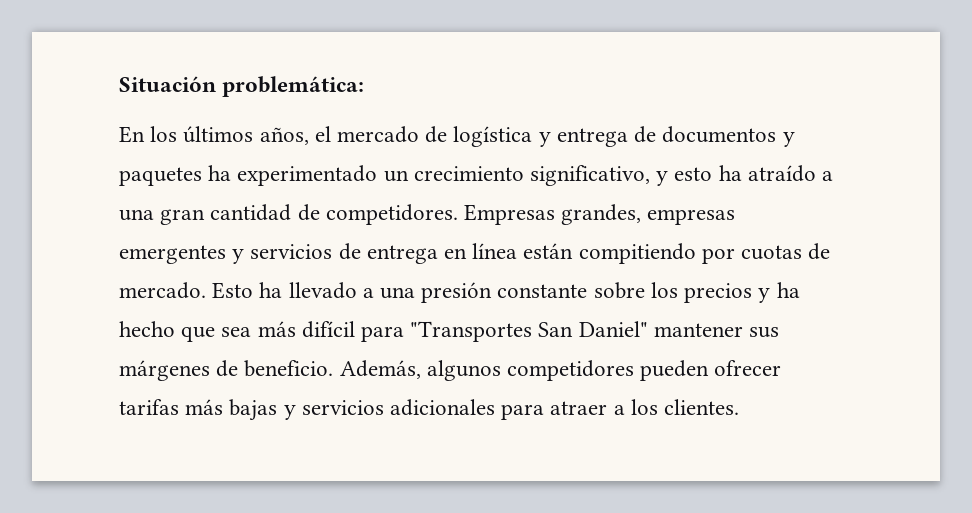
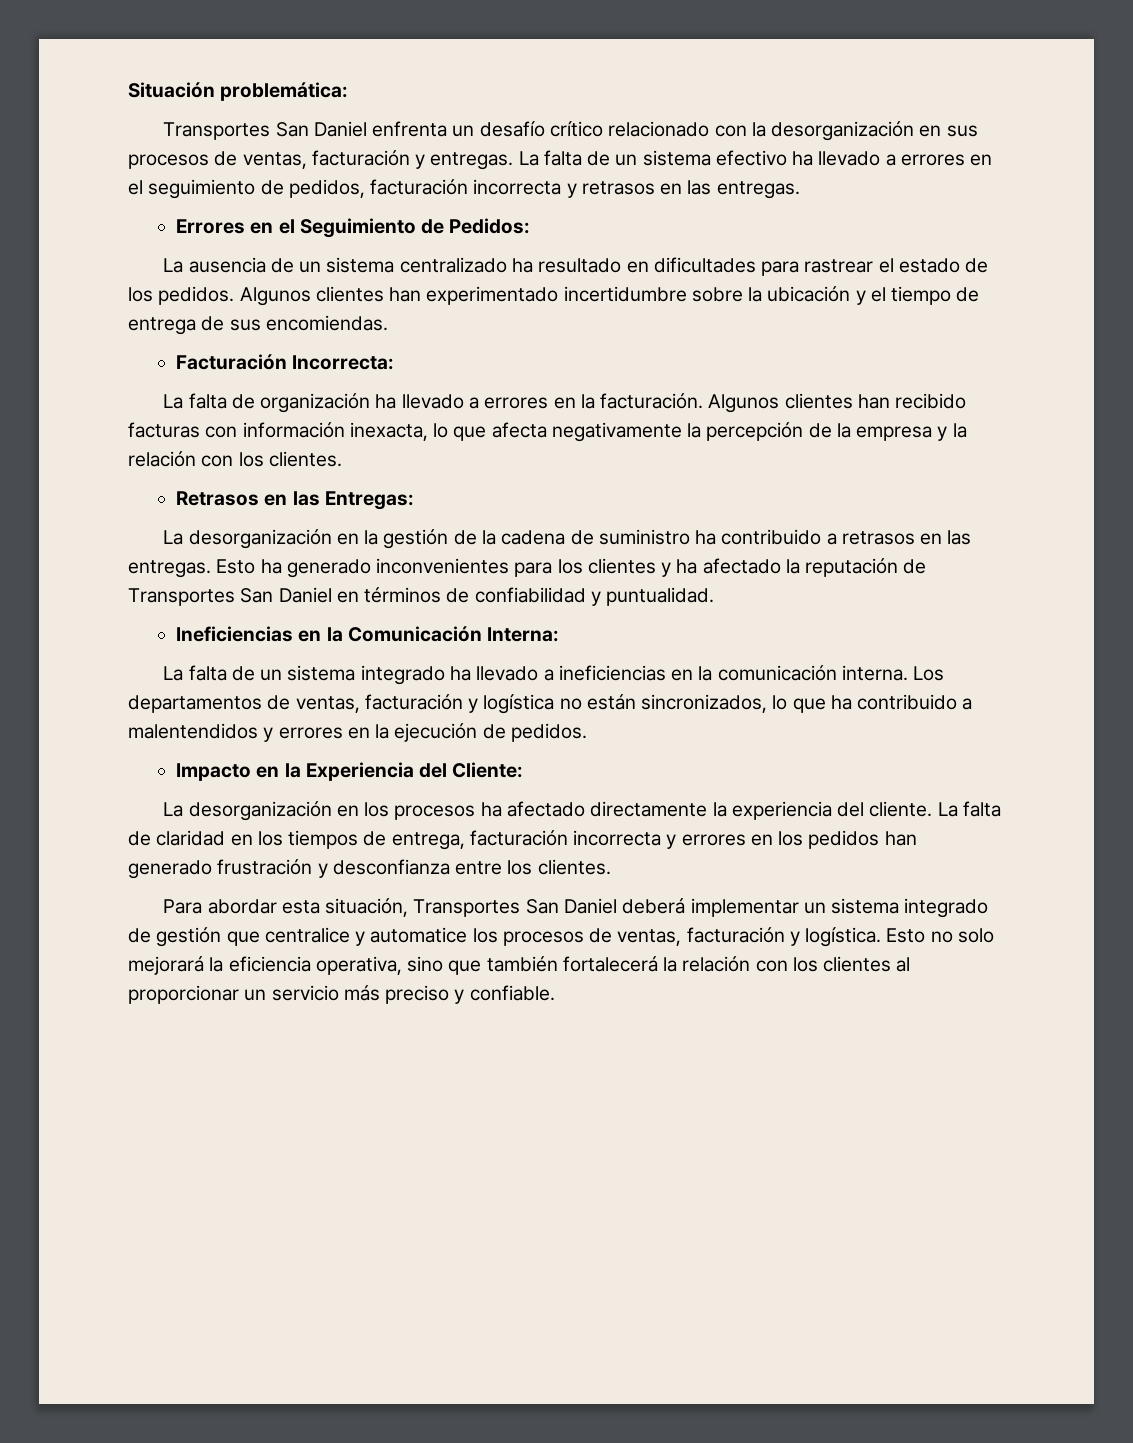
[119,126,795,147] [119,165,834,186] [119,204,736,225] [119,243,831,264] [119,282,800,303] [119,321,780,342] [119,360,782,381] [119,399,740,421] En los últimos años, el mercado de logística y entrega de documentos y paquetes ha experimentado un crecimiento significativo, y esto ha atraído a una gran cantidad de competidores. Empresas grandes, empresas emergentes y servicios de entrega en línea están compitiendo por cuotas de mercado. Esto ha llevado a una presión constante sobre los precios y ha hecho que sea más difícil para "Transportes San Daniel" mantener sus márgenes de beneficio. Además, algunos competidores pueden ofrecer tarifas más bajas y servicios adicionales para atraer a los clientes. -> [163,121,978,141] [128,150,993,170] [128,179,800,199] [176,218,531,238] [163,257,989,276] [128,286,980,306] [128,315,388,335] [176,354,395,370] [163,393,967,413] [128,422,967,442] [128,451,342,467] [176,491,414,510] [163,529,972,549] [128,558,927,578] [128,587,715,606] [176,626,560,642] [163,665,945,685] [128,694,973,714] [128,723,587,742] [176,762,524,781] [163,801,1001,821] [128,830,917,850] [128,859,611,879] [163,898,989,918] [128,927,994,947] [128,956,911,975] [128,985,555,1004] Transportes San Daniel enfrenta un desafío crítico relacionado con la desorganización en sus procesos de ventas, facturación y entregas. La falta de un sistema efectivo ha llevado a errores en el seguimiento de pedidos, facturación incorrecta y retrasos en las entregas. // Errores en el Seguimiento de Pedidos: // La ausencia de un sistema centralizado ha resultado en dificultades para rastrear el estado de los pedidos. Algunos clientes han experimentado incertidumbre sobre la ubicación y el tiempo de entrega de sus encomiendas. // Facturación Incorrecta: // La falta de organización ha llevado a errores en la facturación. Algunos clientes han recibido facturas con información inexacta, lo que afecta negativamente la percepción de la empresa y la relación con los clientes. // Retrasos en las Entregas: // La desorganización en la gestión de la cadena de suministro ha contribuido a retrasos en las entregas. Esto ha generado inconvenientes para los clientes y ha afectado la reputación de Transportes San Daniel en términos de confiabilidad y puntualidad. // Ineficiencias en la Comunicación Interna: // La falta de un sistema integrado ha llevado a ineficiencias en la comunicación interna. Los departamentos de ventas, facturación y logística no están sincronizados, lo que ha contribuido a malentendidos y errores en la ejecución de pedidos. // Impacto en la Experiencia del Cliente: // La desorganización en los procesos ha afectado directamente la experiencia del cliente. La falta de claridad en los tiempos de entrega, facturación incorrecta y errores en los pedidos han generado frustración y desconfianza entre los clientes. // Para abordar esta situación, Transportes San Daniel deberá implementar un sistema integrado de gestión que centralice y automatice los procesos de ventas, facturación y logística. Esto no solo mejorará la eficiencia operativa, sino que también fortalecerá la relación con los clientes al proporcionar un servicio más preciso y confiable.

